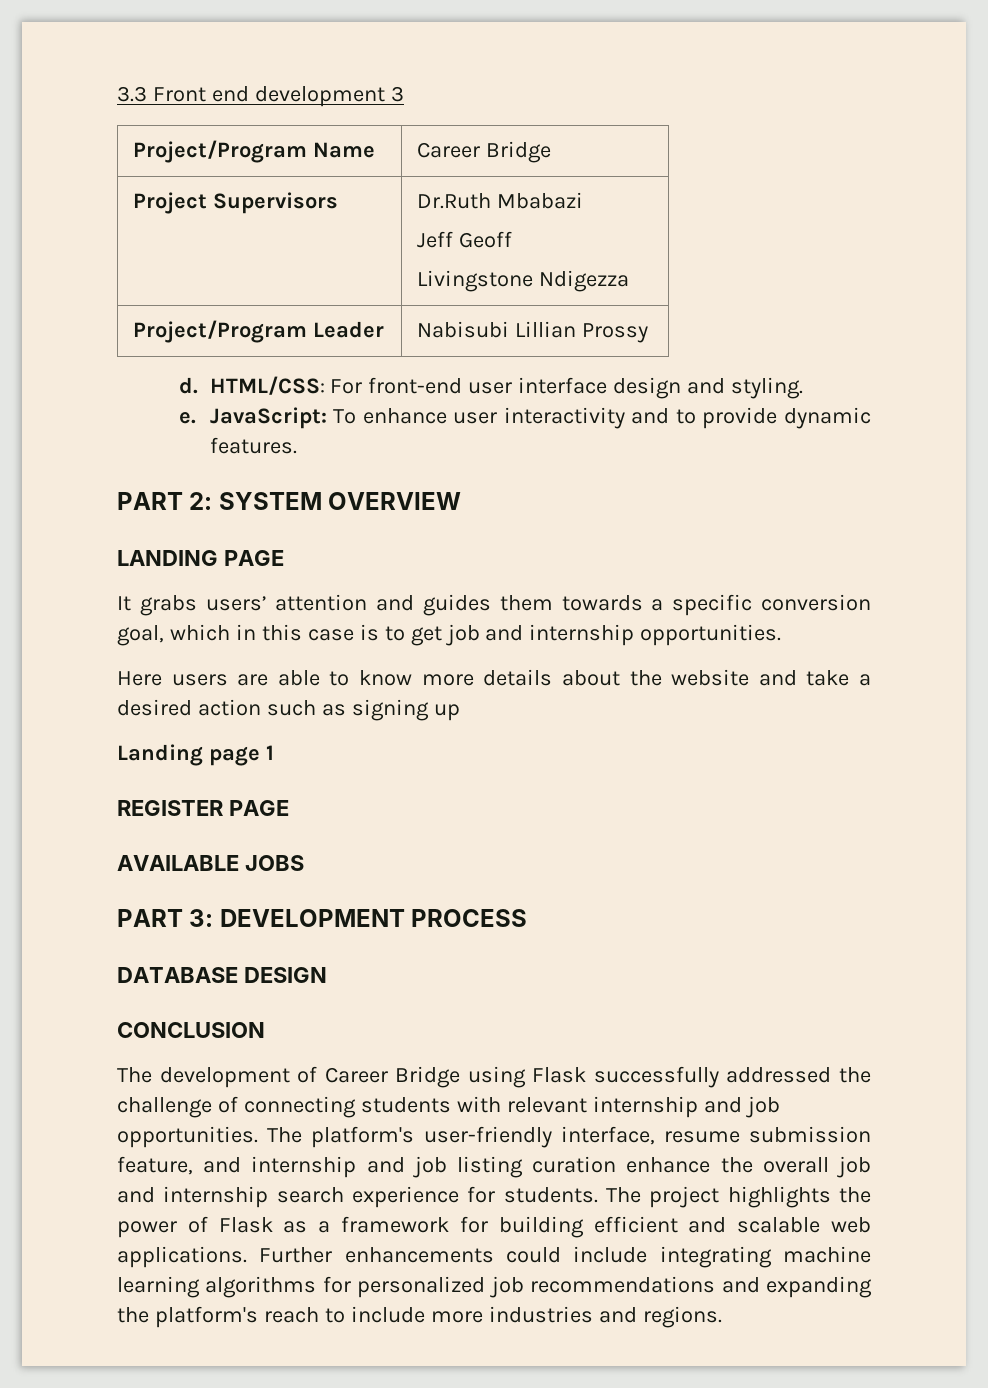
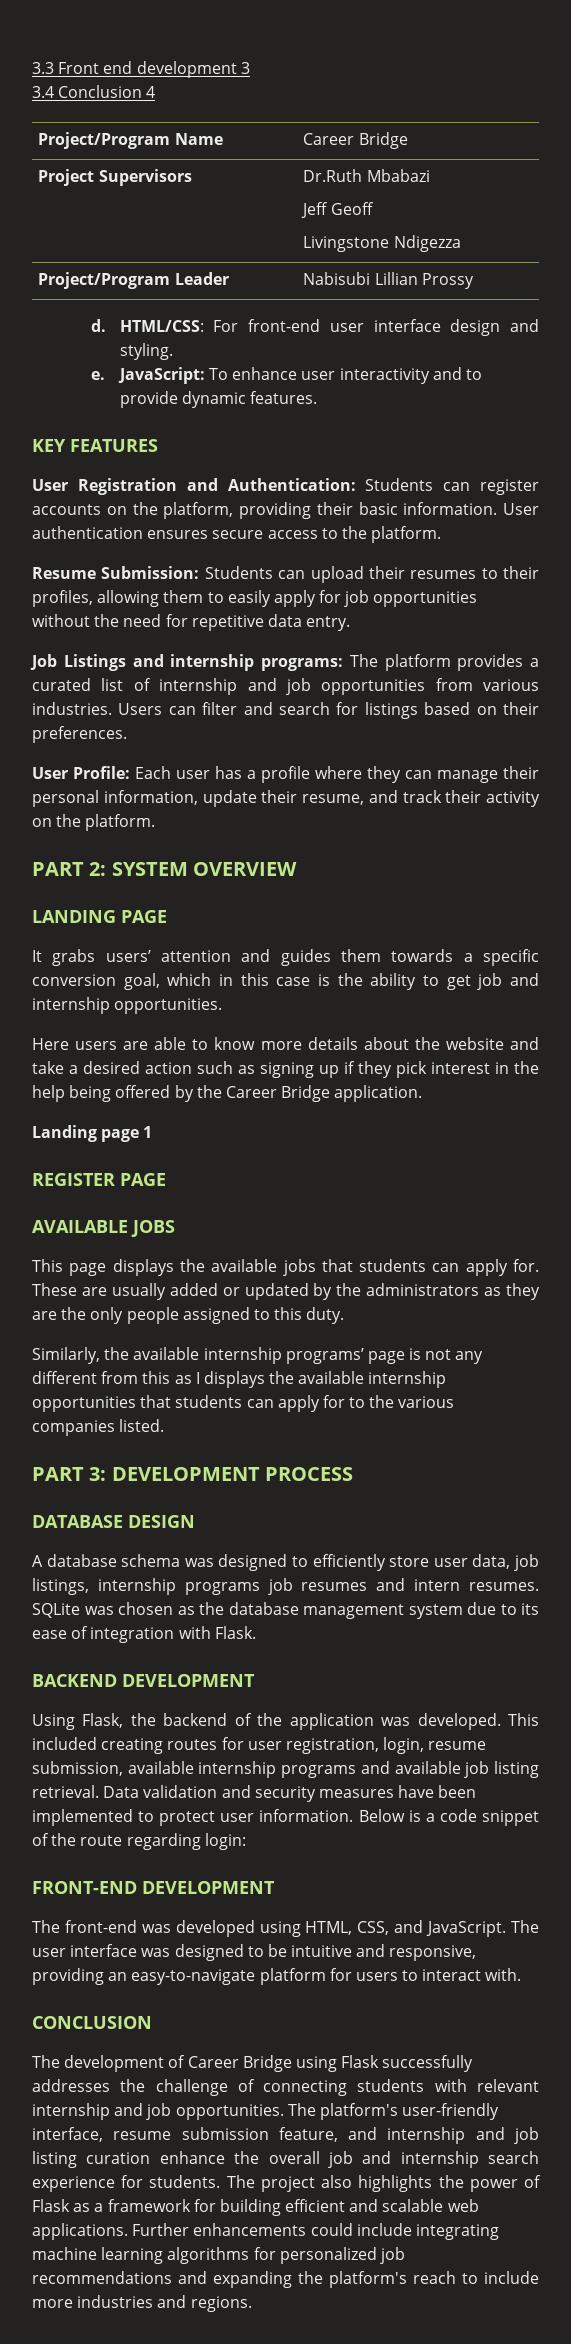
(404, 94) none -> [32,85,156,98] // 3.4 Conclusion 4
(297, 445) none -> [32,439,158,452] [32,478,539,495] [32,502,539,519] [32,526,442,543] [32,566,539,583] [32,590,478,607] [32,614,351,631] [30,654,539,671] [32,678,539,695] [32,702,539,719] [32,726,127,743] [32,766,539,783] [32,790,540,807] [32,814,156,831] // KEY FEATURES // User Registration and Authentication: Students can register accounts on the platform, providing their basic information. User authentication ensures secure access to the platform. // Resume Submission: Students can upload their resumes to their profiles, allowing them to easily apply for job opportunities without the need for repetitive data entry. // Job Listings and internship programs: The platform provides a curated list of internship and job opportunities from various industries. Users can filter and search for listings based on their preferences. // User Profile: Each user has a profile where they can manage their personal information, update their resume, and track their activity on the platform.
(379, 632) none -> [337,973,417,990] the ability
(460, 712) none -> [344,1061,539,1078] [32,1085,423,1102] if they pick interest in the help being offered by the Career Bridge application.
(304, 863) none -> [32,1259,539,1276] [32,1283,540,1300] [32,1307,345,1324] [32,1347,484,1364] [32,1371,447,1388] [32,1395,455,1412] [32,1419,165,1436] // This page displays the available jobs that students can apply for. These are usually added or updated by the administrators as they are the only people assigned to this duty. // Similarly, the available internship programs’ page is not any different from this as I displays the available internship opportunities that students can apply for to the various companies listed.
(327, 975) none -> [32,1554,540,1571] [32,1578,539,1595] [32,1602,539,1619] [32,1626,256,1643] [32,1674,255,1687] [32,1713,539,1730] [32,1737,487,1754] [32,1761,539,1778] [32,1785,477,1802] [32,1809,539,1826] [32,1833,246,1850] [32,1881,275,1894] [32,1920,540,1937] [32,1944,477,1961] [32,1968,522,1985] // A database schema was designed to efficiently store user data, job listings, internship programs job resumes and intern resumes. SQLite was chosen as the database management system due to its ease of integration with Flask. // BACKEND DEVELOPMENT // Using Flask, the backend of the application was developed. This included creating routes for user registration, login, resume submission, available internship programs and available job listing retrieval. Data validation and security measures have been implemented to protect user information. Below is a code snippet of the route regarding login: // FRONT-END DEVELOPMENT // The front-end was developed using HTML, CSS, and JavaScript. The user interface was designed to be intuitive and responsive, providing an easy-to-navigate platform for users to interact with.
[726,1067,832,1083] addressed -> [32,2079,110,2092] addresses
(720, 1197) none -> [321,2175,353,2188] also

